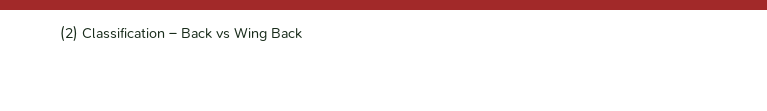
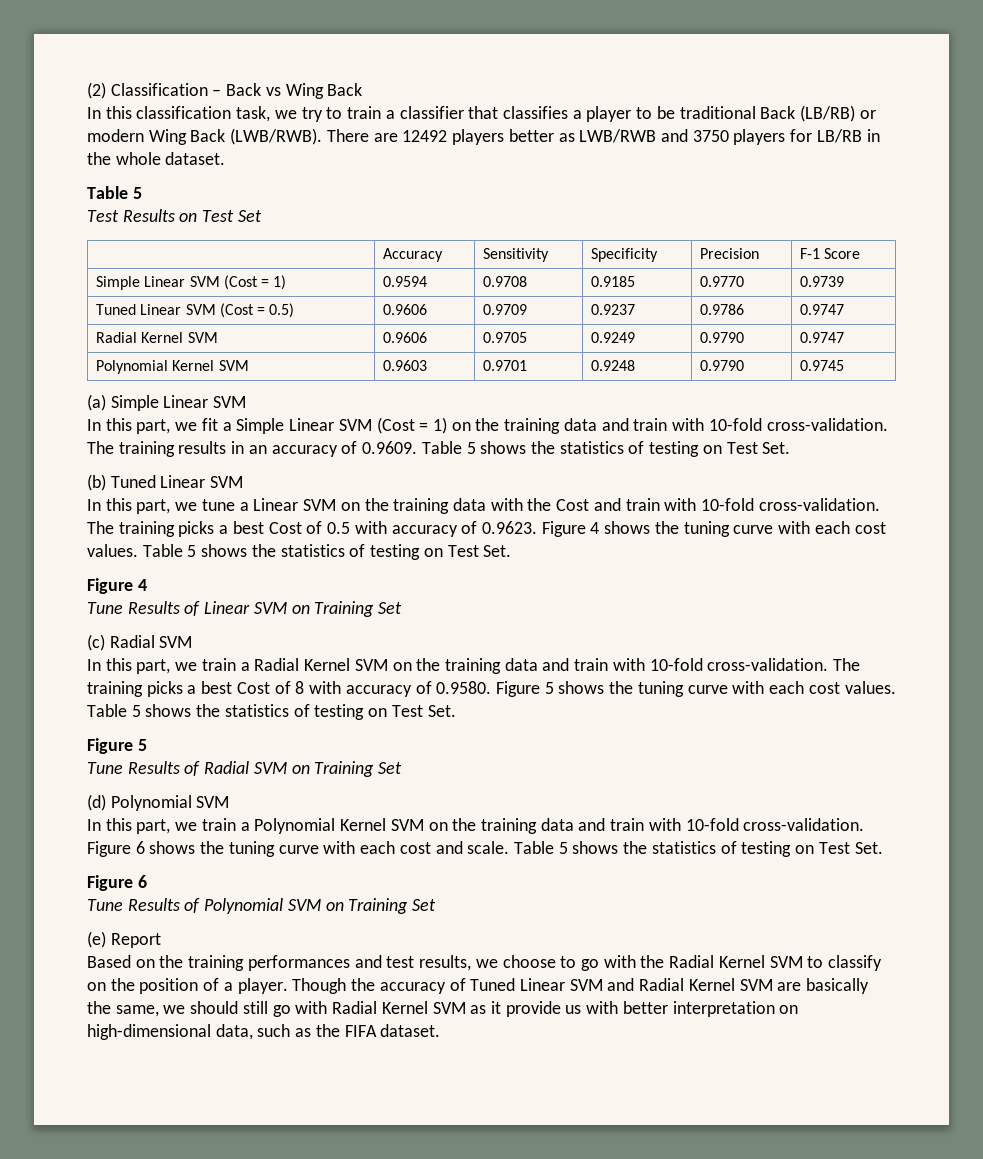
(302, 33) none -> [87,105,876,122] [87,128,880,145] [87,152,226,165] [87,186,142,199] [87,209,262,222] [382,248,443,262] [482,248,549,262] [590,248,658,262] [699,248,759,259] [799,248,861,259] [95,275,287,290] [382,276,427,287] [482,276,527,287] [590,276,635,287] [699,276,744,287] [799,276,844,287] [95,303,295,318] [382,304,427,315] [482,304,527,315] [590,304,635,315] [699,304,744,315] [799,304,844,315] [95,332,218,343] [382,332,427,343] [482,332,527,343] [590,332,635,343] [699,332,744,343] [799,332,844,343] [95,360,249,374] [382,360,427,371] [482,360,527,371] [590,360,635,371] [699,360,744,371] [799,360,844,371] [87,394,247,411] [87,417,888,434] [87,441,791,457] [87,474,244,491] [87,498,880,514] [87,521,886,537] [87,544,512,560] [87,578,147,594] [87,601,403,617] [87,634,193,651] [87,658,861,674] [87,681,896,697] [87,704,456,720] [87,738,147,754] [87,761,403,777] [87,794,230,811] [87,818,865,834] [87,841,883,857] [87,875,147,891] [87,898,437,914] [87,931,161,948] [87,955,883,971] [87,978,870,994] [87,1001,799,1017] [87,1024,441,1040] // In this classification task, we try to train a classifier that classifies a player to be traditional Back (LB/RB) or modern Wing Back (LWB/RWB). There are 12492 players better as LWB/RWB and 3750 players for LB/RB in the whole dataset. // Table 5 // Test Results on Test Set // | Accuracy | Sensitivity | Specificity | Precision | F-1 Score // Simple Linear SVM (Cost = 1) | 0.9594 | 0.9708 | 0.9185 | 0.9770 | 0.9739 // Tuned Linear SVM (Cost = 0.5) | 0.9606 | 0.9709 | 0.9237 | 0.9786 | 0.9747 // Radial Kernel SVM | 0.9606 | 0.9705 | 0.9249 | 0.9790 | 0.9747 // Polynomial Kernel SVM | 0.9603 | 0.9701 | 0.9248 | 0.9790 | 0.9745 // (a) Simple Linear SVM // In this part, we fit a Simple Linear SVM (Cost = 1) on the training data and train with 10-fold cross-validation. The training results in an accuracy of 0.9609. Table 5 shows the statistics of testing on Test Set. // (b) Tuned Linear SVM // In this part, we tune a Linear SVM on the training data with the Cost and train with 10-fold cross-validation. The training picks a best Cost of 0.5 with accuracy of 0.9623. Figure 4 shows the tuning curve with each cost values. Table 5 shows the statistics of testing on Test Set. // Figure 4 // Tune Results of Linear SVM on Training Set // (c) Radial SVM // In this part, we train a Radial Kernel SVM on the training data and train with 10-fold cross-validation. The training picks a best Cost of 8 with accuracy of 0.9580. Figure 5 shows the tuning curve with each cost values. Table 5 shows the statistics of testing on Test Set. // Figure 5 // Tune Results of Radial SVM on Training Set // (d) Polynomial SVM // In this part, we train a Polynomial Kernel SVM on the training data and train with 10-fold cross-validation. Figure 6 shows the tuning curve with each cost and scale. Table 5 shows the statistics of testing on Test Set. // Figure 6 // Tune Results of Polynomial SVM on Training Set // (e) Report // Based on the training performances and test results, we choose to go with the Radial Kernel SVM to classify on the position of a player. Though the accuracy of Tuned Linear SVM and Radial Kernel SVM are basically the same, we should still go with Radial Kernel SVM as it provide us with better interpretation on high-dimensional data, such as the FIFA dataset.

